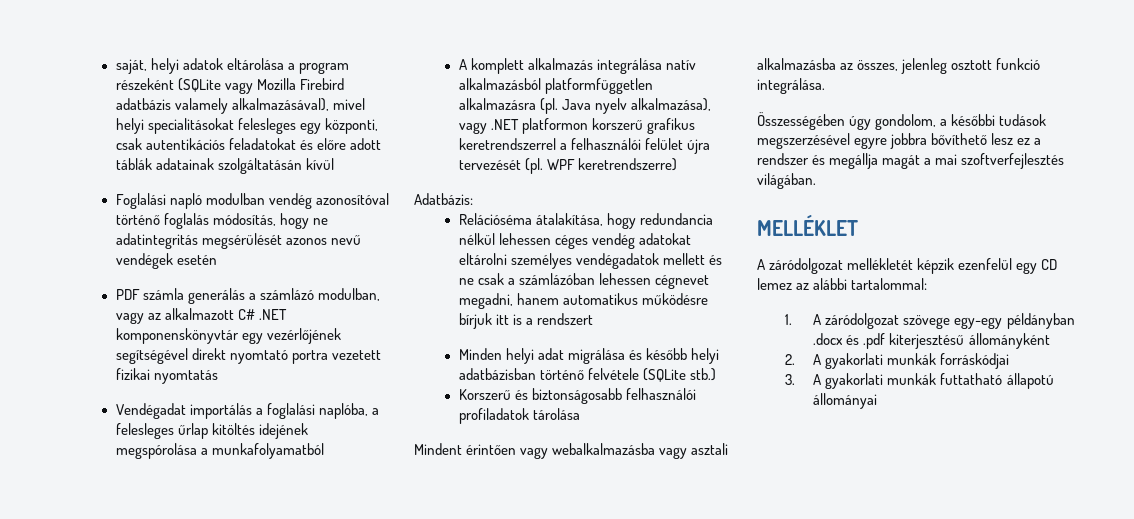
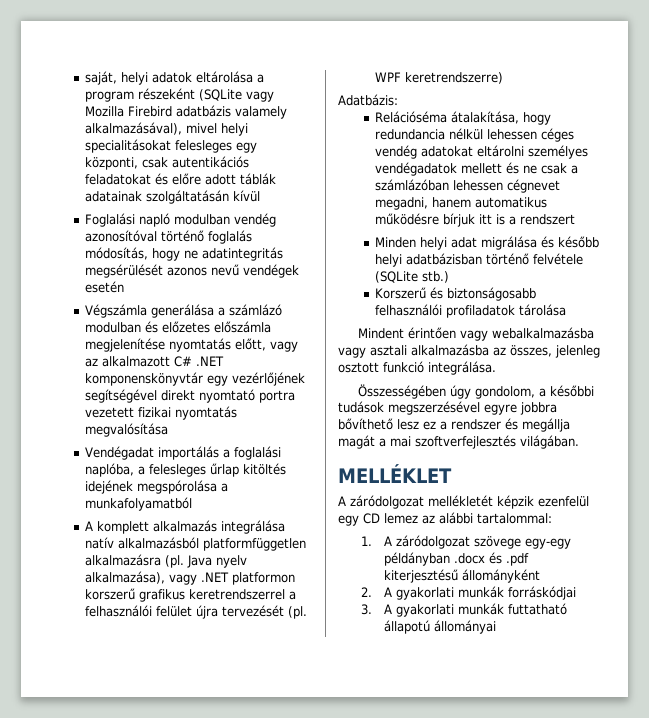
[115,288,380,304] PDF számla generálás a számlázó modulban, -> [84,304,282,318] [84,321,271,333] [84,338,266,352] Végszámla generálása a számlázó modulban és előzetes előszámla megjelenítése nyomtatás előtt,
(218, 377) none -> [84,423,168,437] megvalósítása

